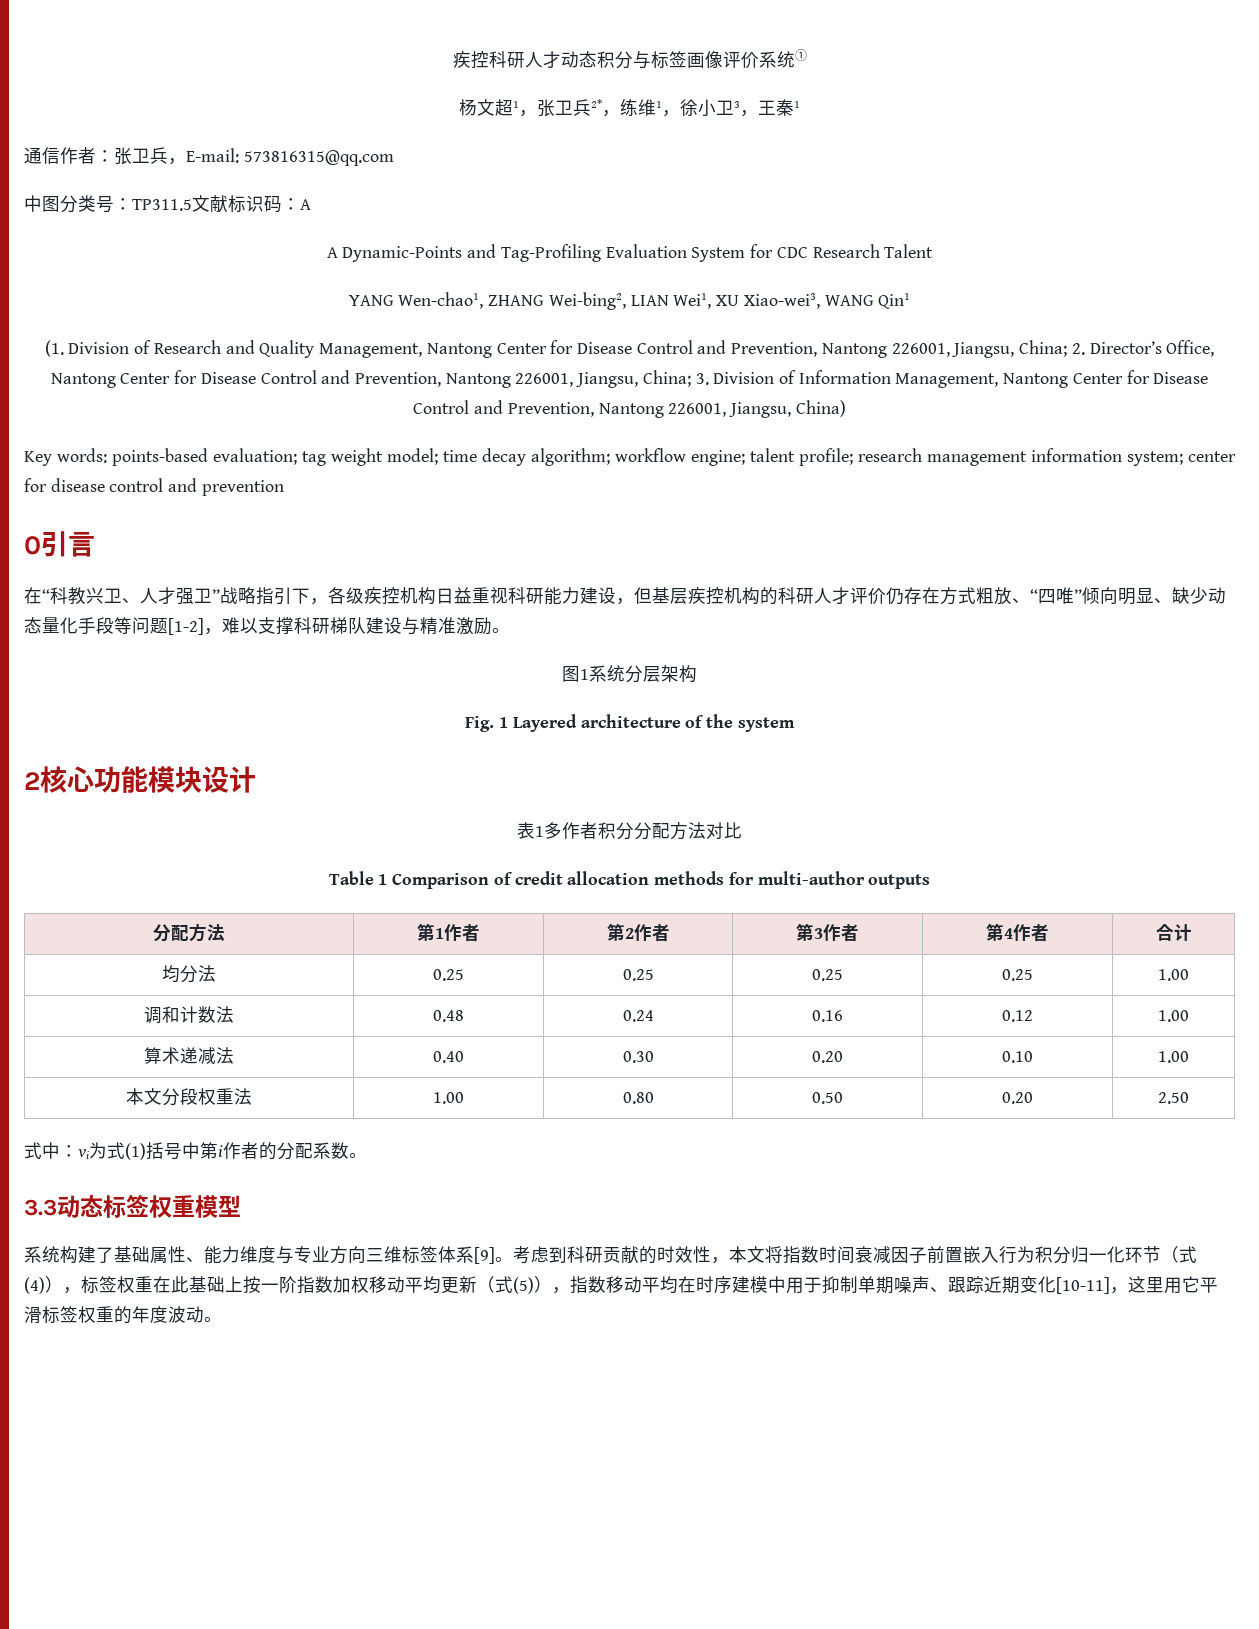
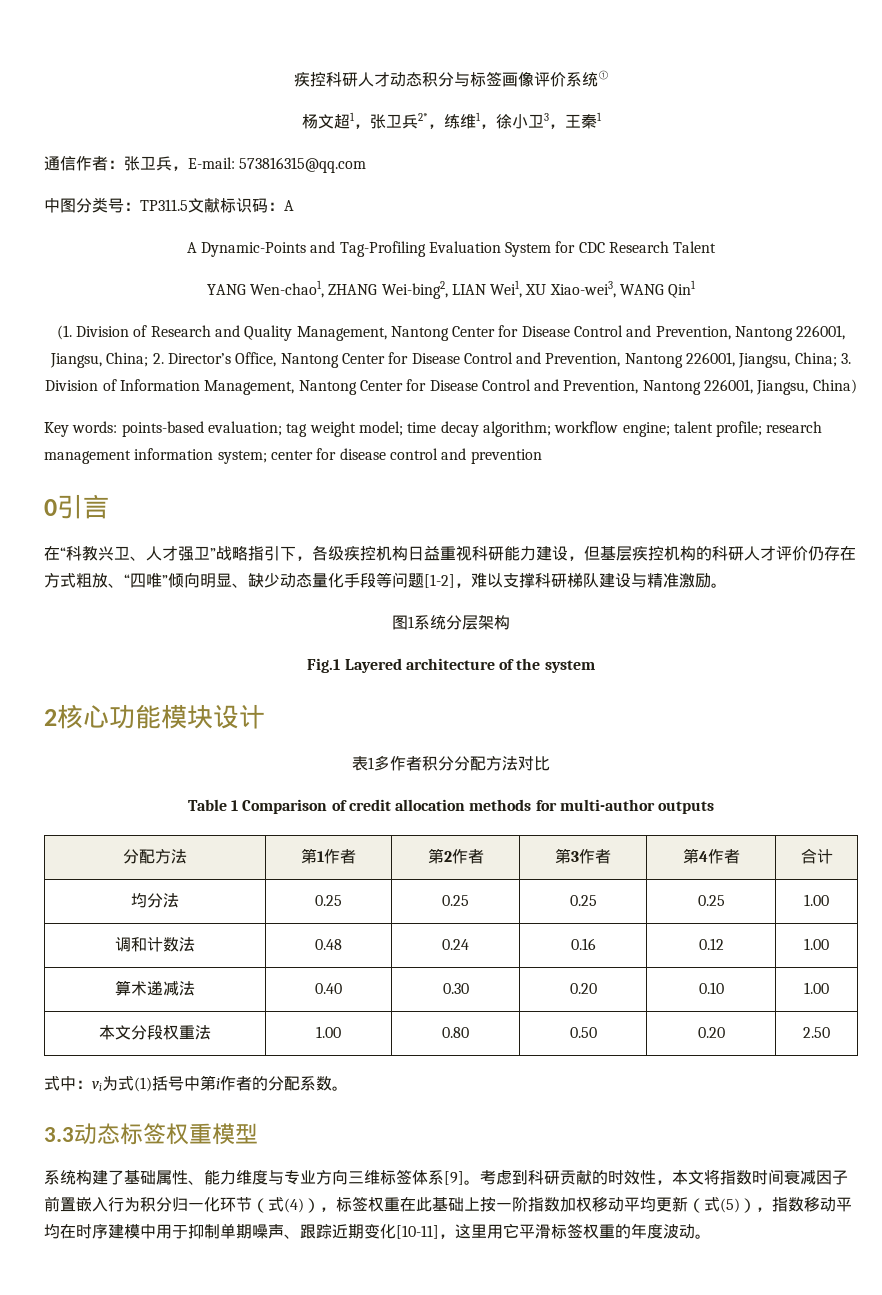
[465,716,509,732] Fig. 1 -> [307,658,341,673] Fig.1

